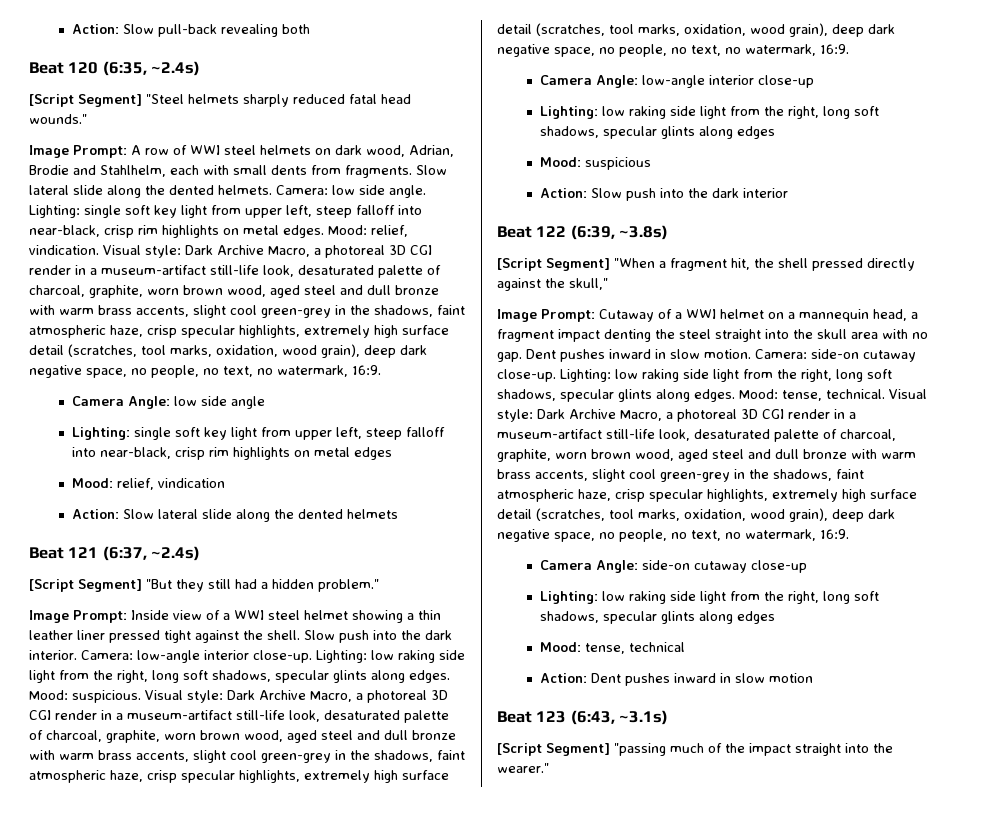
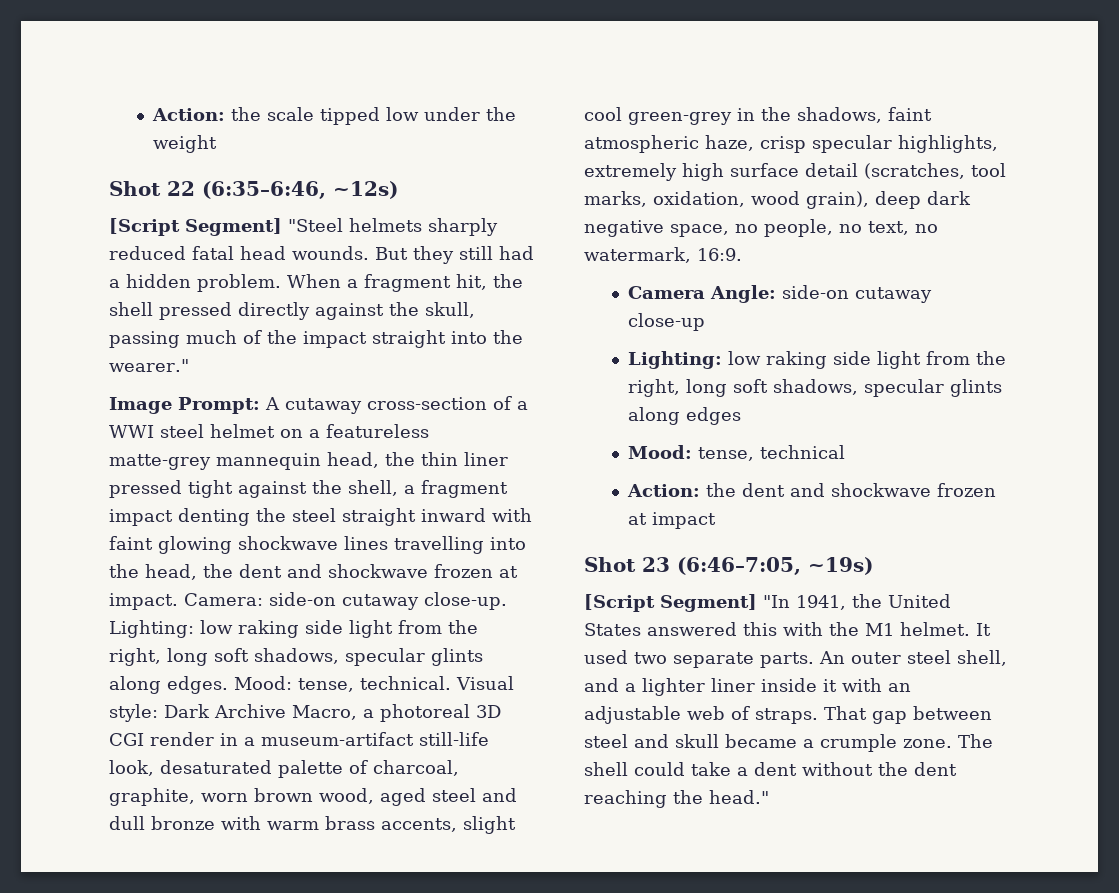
[72,24,311,37] [29,61,201,76] Action: Slow pull-back revealing both // Beat 120 (6:35, ~2.4s) -> [152,107,517,125] [153,135,218,153] [109,181,398,199] Action: the scale tipped low under the weight // Shot 22 (6:35–6:46, ~12s)
[29,114,87,124] [29,145,454,158] [29,165,447,178] [29,185,426,198] [29,205,422,218] [29,225,408,238] [29,245,432,258] [29,265,441,278] [29,285,439,298] [29,305,465,318] [29,325,449,338] [29,344,427,358] [29,365,381,378] [72,396,266,409] [72,427,446,440] [72,447,393,460] [72,478,226,490] [72,509,399,522] [29,546,201,561] [29,579,172,592] wounds." // Image Prompt: A row of WWI steel helmets on dark wood, Adrian, Brodie and Stahlhelm, each with small dents from fragments. Slow lateral slide along the dented helmets. Camera: low side angle. Lighting: single soft key light from upper left, steep falloff into near-black, crisp rim highlights on metal edges. Mood: relief, vindication. Visual style: Dark Archive Macro, a photoreal 3D CGI render in a museum-artifact still-life look, desaturated palette of charcoal, graphite, worn brown wood, aged steel and dull bronze with warm brass accents, slight cool green-grey in the shadows, faint atmospheric haze, crisp specular highlights, extremely high surface detail (scratches, tool marks, oxidation, wood grain), deep dark negative space, no people, no text, no watermark, 16:9. // Camera Angle: low side angle // Lighting: single soft key light from upper left, steep falloff into near-black, crisp rim highlights on metal edges // Mood: relief, vindication // Action: Slow lateral slide along the dented helmets // Beat 121 (6:37, ~2.4s) // [Script Segment] "But -> [292,246,408,260] wounds. But
[318,579,379,592] [29,610,441,623] [29,630,452,643] [29,650,465,663] [29,670,450,683] [29,690,448,703] [29,710,449,723] [29,730,456,743] [29,750,465,763] [29,770,449,783] [497,23,895,37] [497,44,849,57] [540,75,815,88] [540,106,880,119] [540,126,776,139] [540,157,652,170] [540,188,789,201] [497,225,669,240] [497,258,655,271] problem." // Image Prompt: Inside view of a WWI steel helmet showing a thin leather liner pressed tight against the shell. Slow push into the dark interior. Camera: low-angle interior close-up. Lighting: low raking side light from the right, long soft shadows, specular glints along edges. Mood: suspicious. Visual style: Dark Archive Macro, a photoreal 3D CGI render in a museum-artifact still-life look, desaturated palette of charcoal, graphite, worn brown wood, aged steel and dull bronze with warm brass accents, slight cool green-grey in the shadows, faint atmospheric haze, crisp specular highlights, extremely high surface detail (scratches, tool marks, oxidation, wood grain), deep dark negative space, no people, no text, no watermark, 16:9. // Camera Angle: low-angle interior close-up // Lighting: low raking side light from the right, long soft shadows, specular glints along edges // Mood: suspicious // Action: Slow push into the dark interior // Beat 122 (6:39, ~3.8s) // [Script Segment] "When -> [197,274,341,292] problem. When
[569,278,608,290] [497,309,716,322] skull," // Image Prompt: Cutaway of a WWI -> [425,302,475,318] [109,330,523,348] [109,359,189,372] [109,396,528,414] [109,424,204,438] skull, passing much of the impact straight into the wearer." // Image Prompt: A cutaway cross-section of a WWI steel
[799,309,907,322] mannequin head, -> [326,424,429,438] [109,452,508,470] [109,480,398,498] featureless matte-grey mannequin head, the thin liner pressed tight against the shell,
[765,329,928,339] [497,349,751,362] into the skull area with no gap. Dent pushes inward in slow motion. -> [421,508,532,522] [109,536,526,554] [109,564,518,580] [109,593,178,610] inward with faint glowing shockwave lines travelling into the head, the dent and shockwave frozen at impact.
[591,673,814,686] [497,710,669,725] [497,743,893,756] [497,763,549,773] Dent pushes inward in slow motion // Beat 123 (6:43, ~3.1s) // [Script Segment] "passing much of the impact straight into the wearer." -> [706,483,997,497] [628,512,717,529] [584,557,873,575] [584,594,951,612] [584,622,991,636] [584,650,1007,668] [584,678,911,696] [584,706,992,724] [584,734,993,752] [584,762,957,776] [584,790,769,808] the dent and shockwave frozen at impact // Shot 23 (6:46–7:05, ~19s) // [Script Segment] "In 1941, the United States answered this with the M1 helmet. It used two separate parts. An outer steel shell, and a lighter liner inside it with an adjustable web of straps. That gap between steel and skull became a crumple zone. The shell could take a dent without the dent reaching the head."

